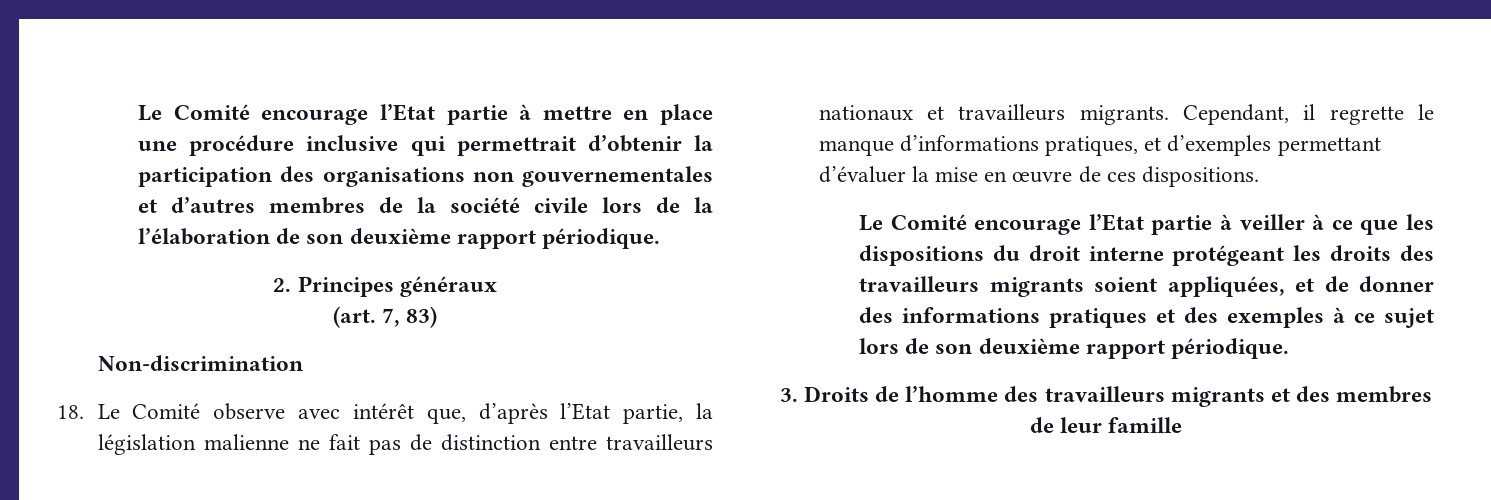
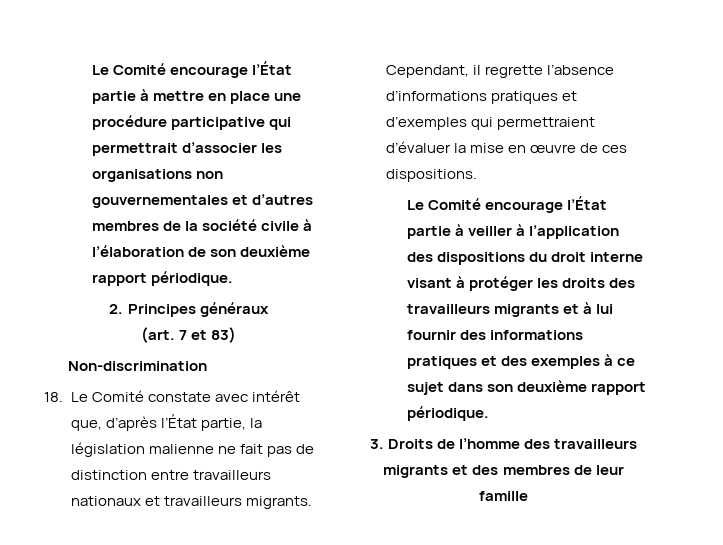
[138,104,435,125] Le Comité encourage l’Etat -> [92,61,293,78] Le Comité encourage l’État
[306,135,399,151] inclusive -> [171,117,266,130] participative
[587,135,714,152] [138,166,315,187] d’obtenir la participation des -> [182,142,283,153] d’associer les
[602,197,713,213] lors de la -> [303,219,313,231] à
[382,308,400,327] 7, -> [178,330,208,340] 7 et
[213,403,286,420] observe -> [147,392,211,402] constate
[560,403,611,420] l’Etat -> [160,414,197,428] l’État
[1418,104,1434,120] [818,135,1381,156] le manque d’informations pratiques, et d’exemples permettant -> [546,64,614,75] [385,90,577,104] [385,116,595,130] l’absence d’informations pratiques et d’exemples qui permettraient
[1088,214,1144,231] l’Etat -> [567,196,608,210] l’État
[1331,214,1434,235] ce que les -> [529,225,620,239] [407,252,434,262] l’application des
[1172,245,1285,266] protégeant -> [407,276,534,291] visant à protéger
[1094,276,1434,297] soient appliquées, et de donner -> [563,302,614,314] [407,330,457,340] et à lui fournir
[859,338,930,354] lors de -> [448,382,484,392] dans

